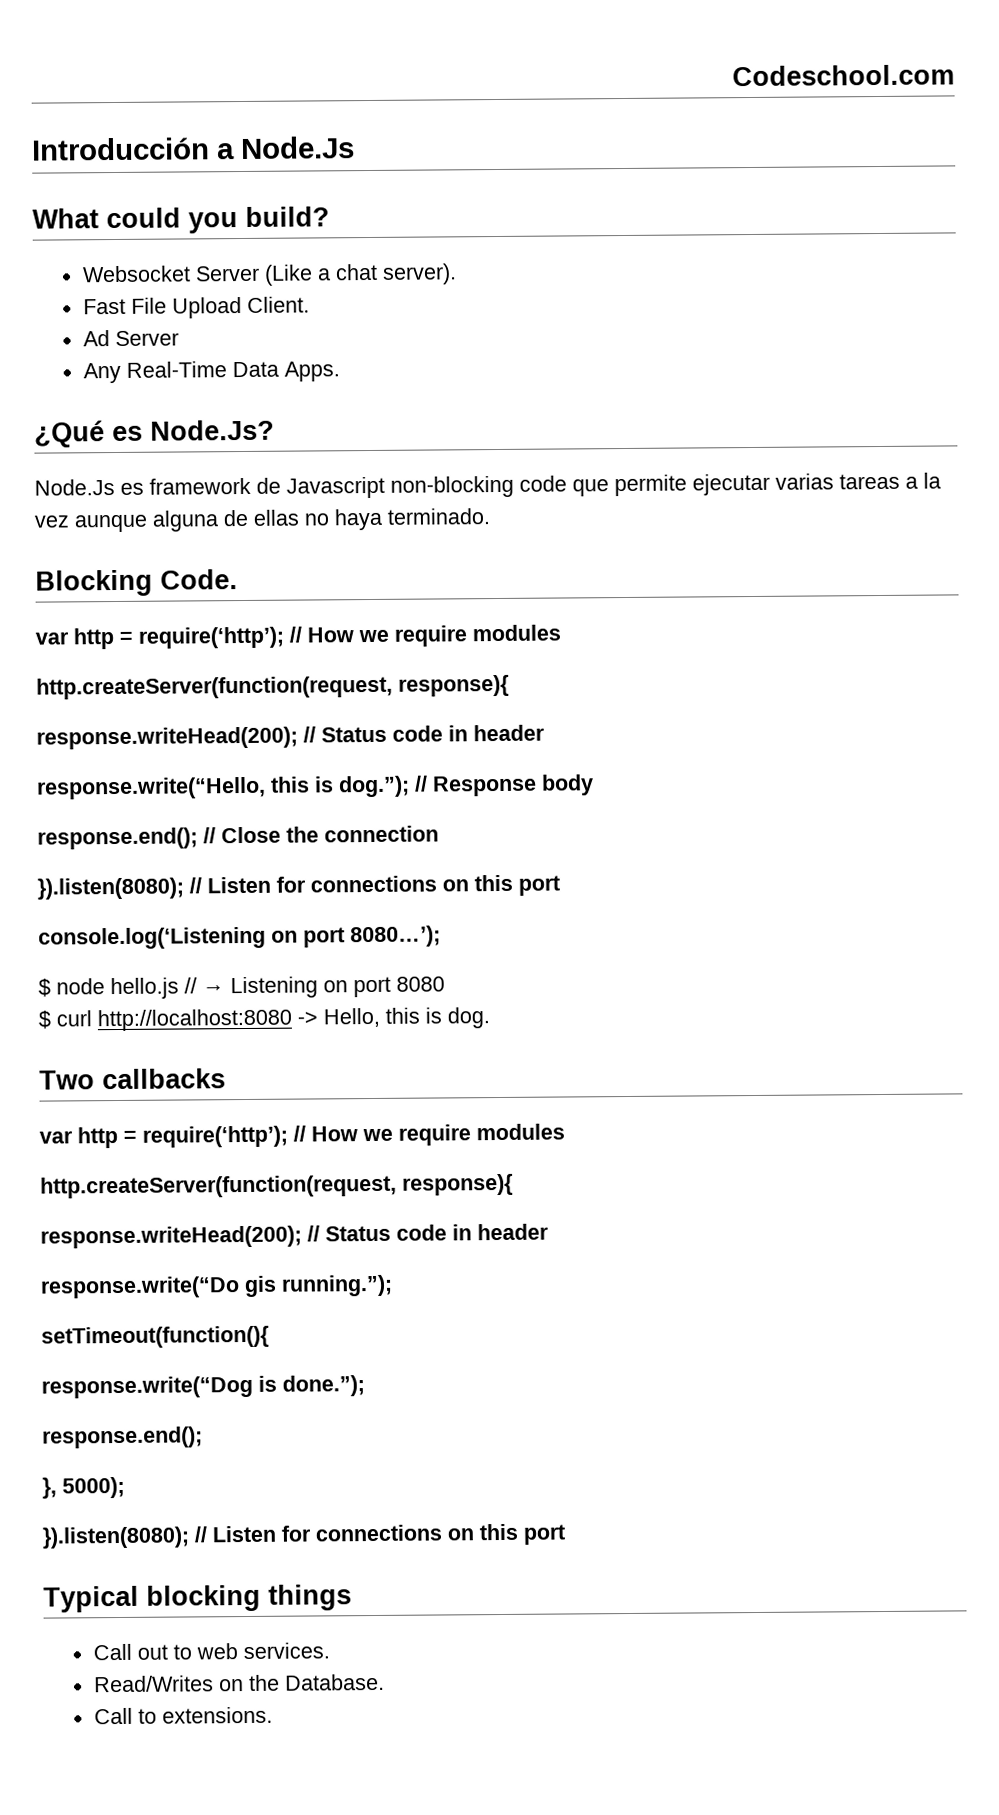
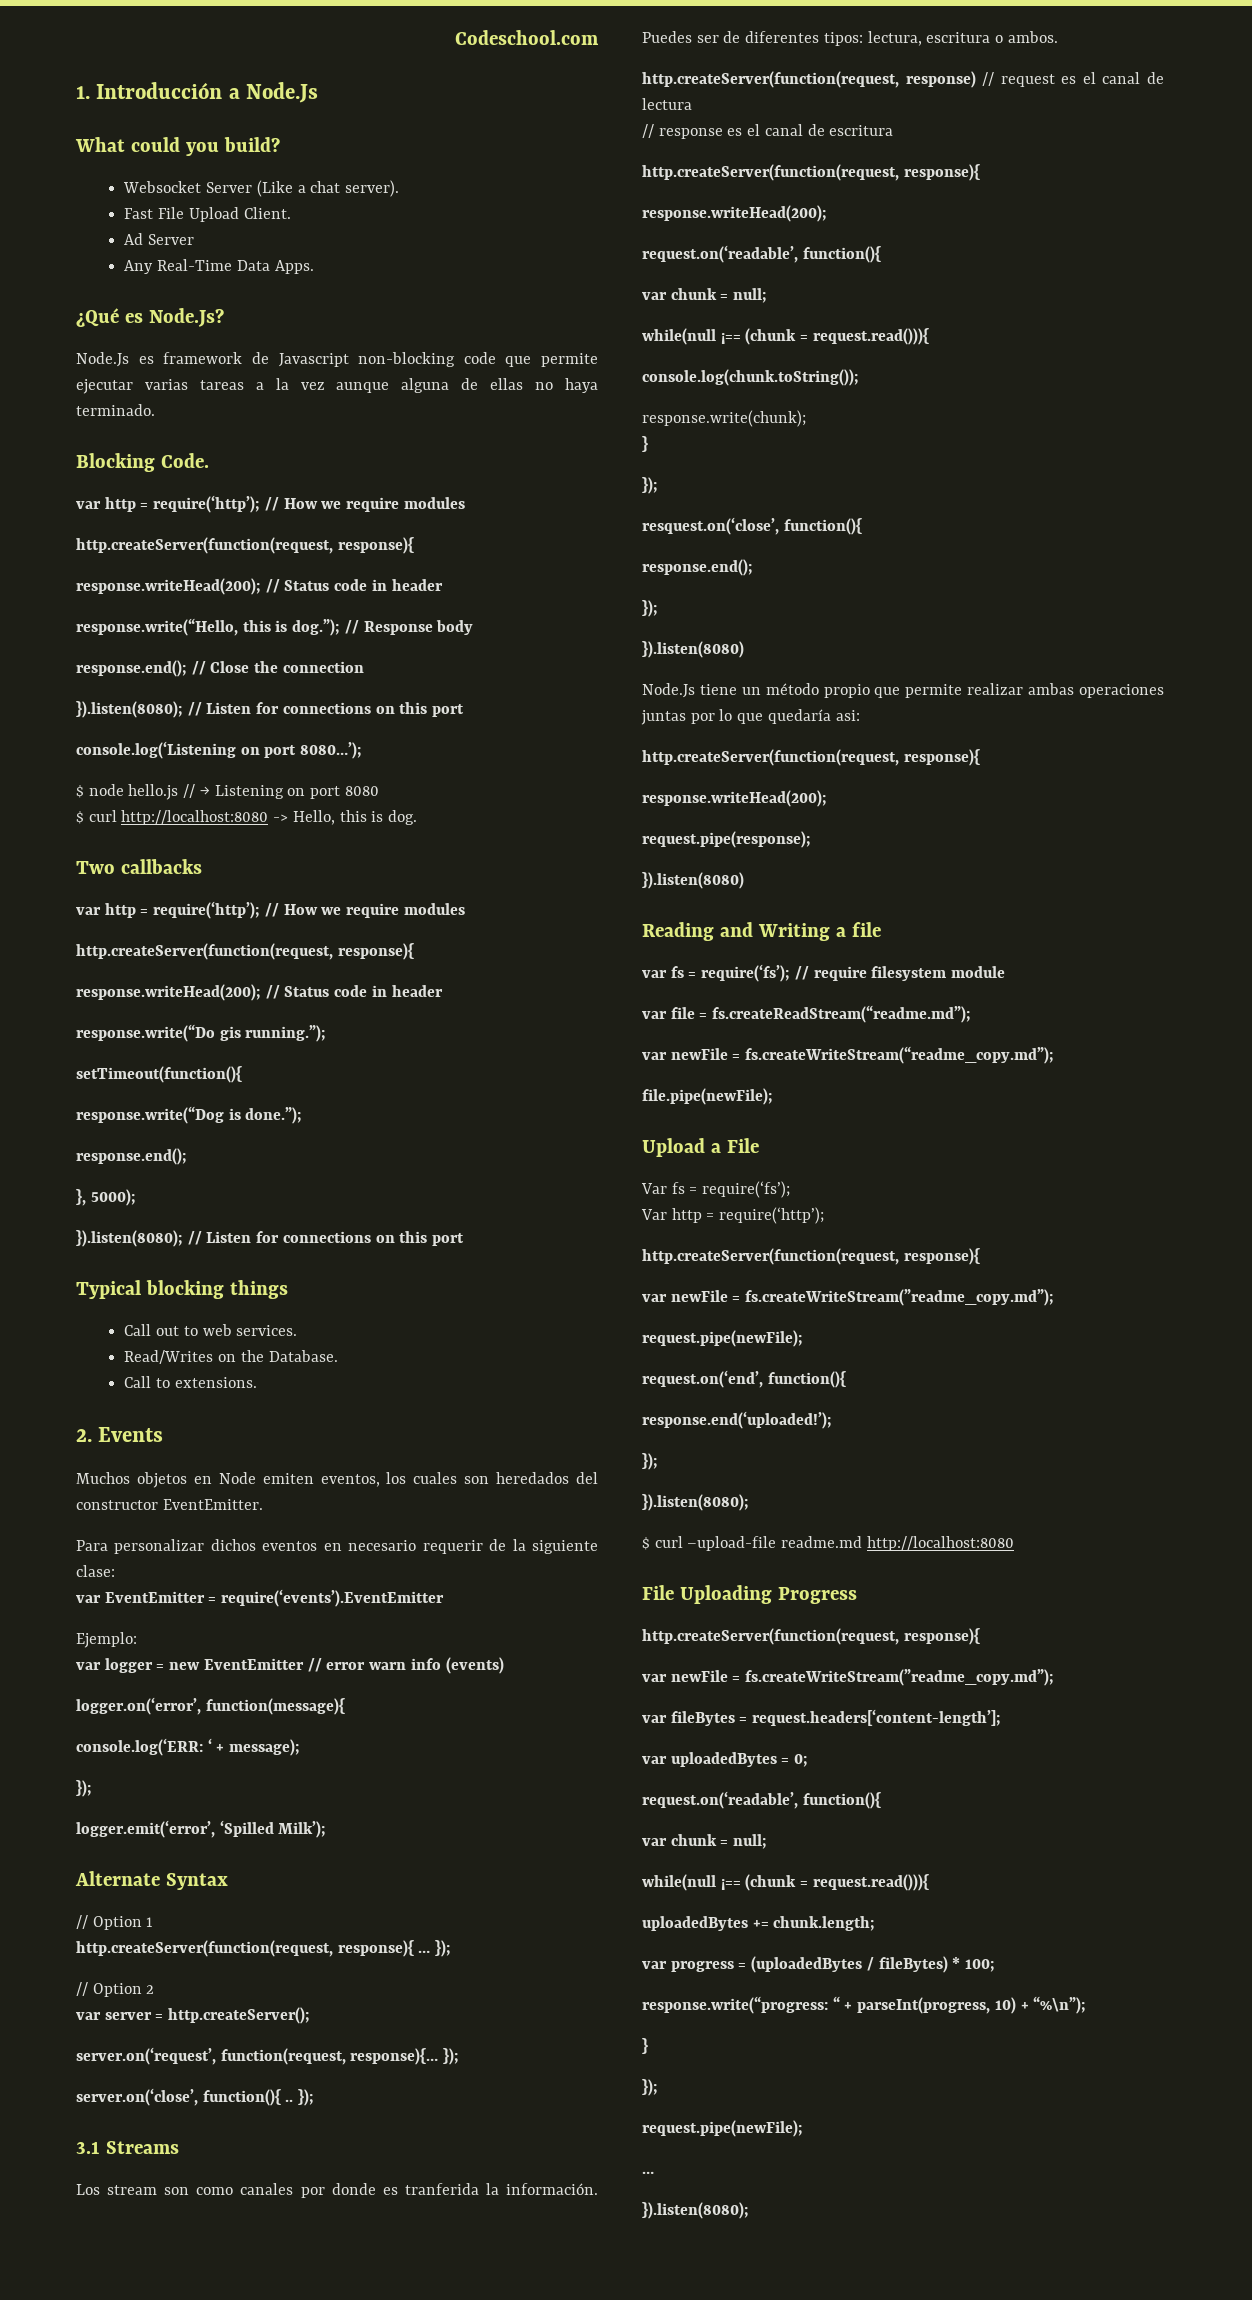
(955, 75) none -> [76,86,90,99] 1.
(273, 1715) none -> [76,1427,164,1442] [76,1472,598,1488] [76,1499,263,1510] [76,1539,599,1554] [76,1565,115,1577] [76,1589,445,1607] [76,1632,137,1648] [76,1657,504,1674] [76,1697,345,1715] [76,1738,301,1756] [76,1780,92,1797] [76,1820,327,1838] [75,1871,228,1890] [76,1915,154,1930] [76,1940,452,1957] [76,1982,155,1997] [76,2007,311,2024] [76,2047,460,2065] [76,2088,315,2106] [76,2141,179,2154] [76,2183,598,2198] [642,31,1058,46] [642,71,1164,88] [642,98,692,110] [642,124,894,139] [642,164,980,181] [642,205,827,222] [642,245,881,263] [642,288,768,303] [642,328,929,345] [642,369,859,386] [642,410,806,427] [642,436,648,452] [642,477,658,494] [642,517,862,535] [642,559,753,576] [642,600,658,617] [642,641,744,658] [642,683,1164,698] [641,709,860,725] [642,749,980,766] [642,790,827,807] [642,831,811,848] [642,872,744,889] [642,922,881,941] [642,964,1006,982] [642,1005,972,1023] [642,1046,1055,1064] [642,1088,773,1105] [642,1138,759,1157] [641,1181,791,1198] [641,1207,825,1224] [642,1248,980,1265] [642,1289,1055,1306] [642,1330,803,1347] [642,1370,846,1388] [642,1411,832,1429] [642,1453,658,1470] [642,1494,749,1511] [642,1536,1014,1551] [642,1585,857,1604] [642,1628,980,1645] [642,1669,1055,1686] [642,1709,1002,1726] [642,1752,809,1767] [642,1791,881,1809] [642,1834,768,1849] [642,1874,929,1891] [642,1916,876,1931] [642,1956,996,1973] [642,1996,1087,2014] [642,2038,648,2054] [642,2079,658,2096] [642,2120,803,2137] [642,2171,654,2174] [642,2202,749,2219] // 2. Events // Muchos objetos en Node emiten eventos, los cuales son heredados del constructor EventEmitter. // Para personalizar dichos eventos en necesario requerir de la siguiente clase: // var EventEmitter = require(‘events’).EventEmitter // Ejemplo: // var logger = new EventEmitter // error warn info (events) // logger.on(‘error’, function(message){ // console.log(‘ERR: ‘ + message); // }); // logger.emit(‘error’, ‘Spilled Milk’); // Alternate Syntax // // Option 1 // http.createServer(function(request, response){ … }); // // Option 2 // var server = http.createServer(); // server.on(‘request’, function(request, response){… }); // server.on(‘close’, function(){ .. }); // 3.1 Streams // Los stream son como canales por donde es tranferida la información. Puedes ser de diferentes tipos: lectura, escritura o ambos. // http.createServer(function(request, response) // request es el canal de lectura // // response es el canal de escritura // http.createServer(function(request, response){ // response.writeHead(200); // request.on(‘readable’, function(){ // var chunk = null; // while(null ¡== (chunk = request.read())){ // console.log(chunk.toString()); // response.write(chunk); // } // }); // resquest.on(‘close’, function(){ // response.end(); // }); // }).listen(8080) // Node.Js tiene un método propio que permite realizar ambas operaciones juntas por lo que quedaría asi: // http.createServer(function(request, response){ // response.writeHead(200); // request.pipe(response); // }).listen(8080) // Reading and Writing a file // var fs = require(‘fs’); // require filesystem module // var file = fs.createReadStream(“readme.md”); // var newFile = fs.createWriteStream(“readme_copy.md”); // file.pipe(newFile); // Upload a File // Var fs = require(‘fs’); // Var http = require(‘http’); // http.createServer(function(request, response){ // var newFile = fs.createWriteStream(”readme_copy.md”); // request.pipe(newFile); // request.on(‘end’, function(){ // response.end(‘uploaded!’); // }); // }).listen(8080); // $ curl –upload-file readme.md http://localhost:8080 // File Uploading Progress // http.createServer(function(request, response){ // var newFile = fs.createWriteStream(”readme_copy.md”); // var fileBytes = request.headers[‘content-length’]; // var uploadedBytes = 0; // request.on(‘readable’, function(){ // var chunk = null; // while(null ¡== (chunk = request.read())){ // uploadedBytes += chunk.length; // var progress = (uploadedBytes / fileBytes) * 100; // response.write(“progress: “ + parseInt(progress, 10) + “%\n”); // } // }); // request.pipe(newFile); // … // }).listen(8080);

